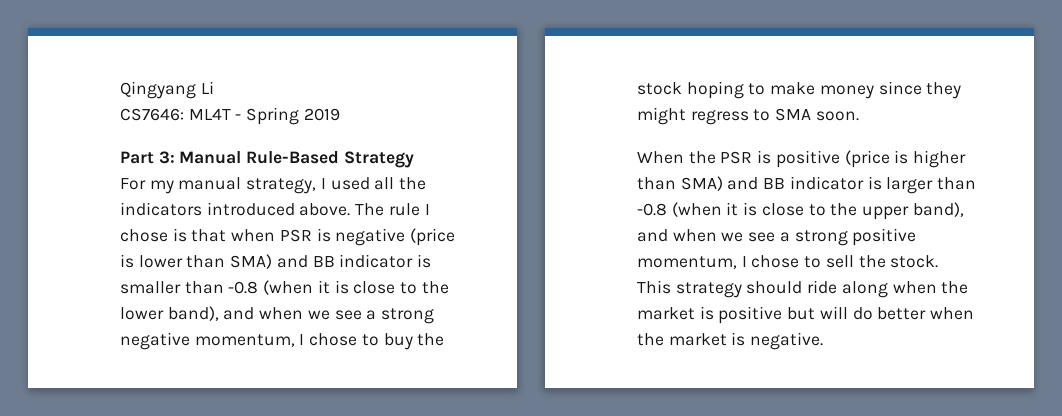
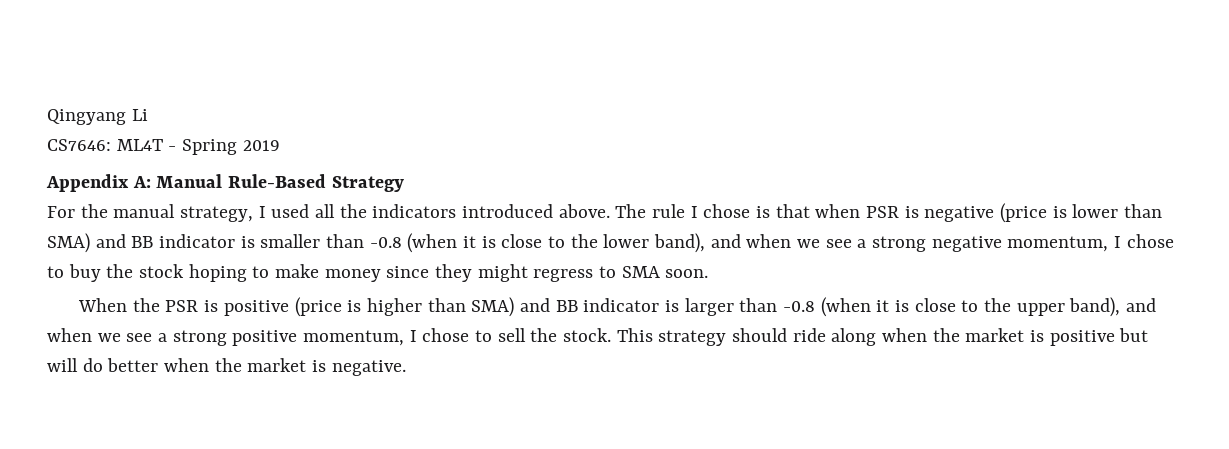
[120,151,175,164] Part 3: -> [46,174,151,192] Appendix A:
[149,180,174,194] my -> [80,204,108,218] the

